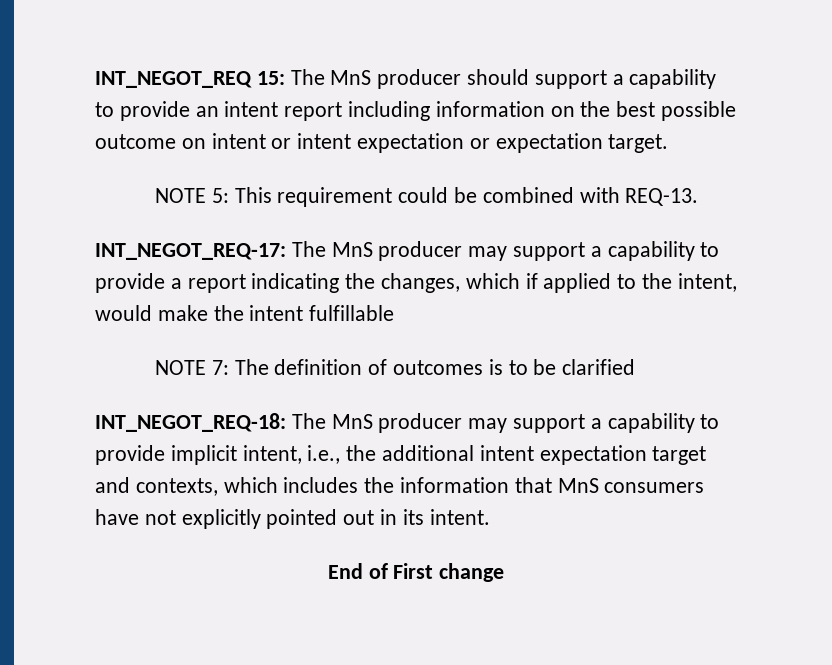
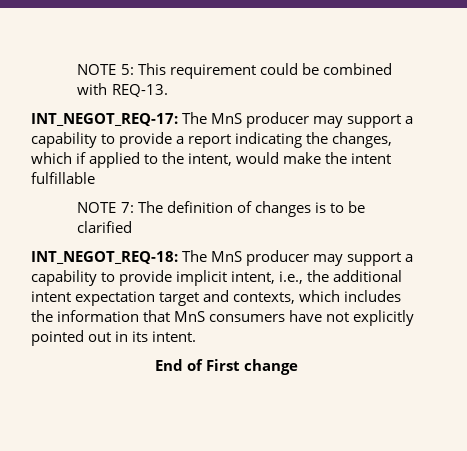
[95,69,717,89] [95,101,737,121] [95,133,669,153] INT_NEGOT_REQ 15: The MnS producer should support a capability to provide an intent report including information on the best possible outcome on intent or intent expectation or expectation target. // -> (77, 69) none
[392,360,483,375] outcomes -> [254,201,311,217] changes

